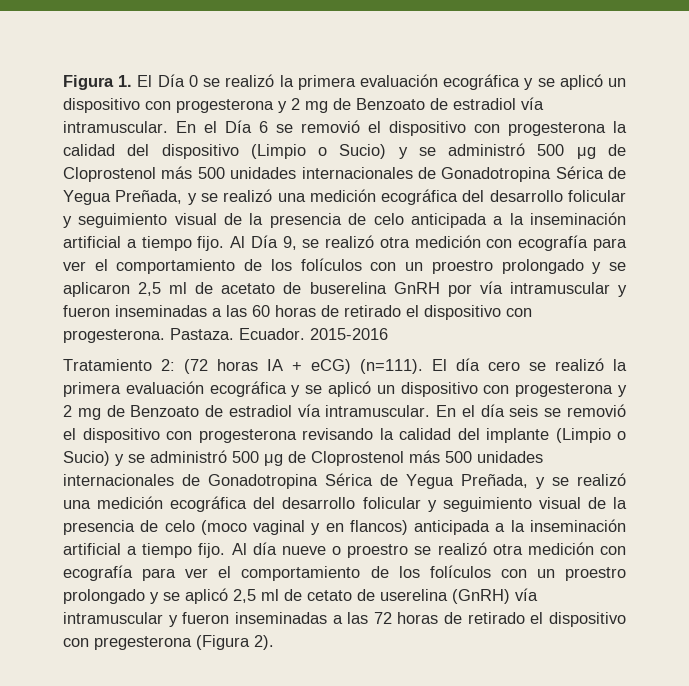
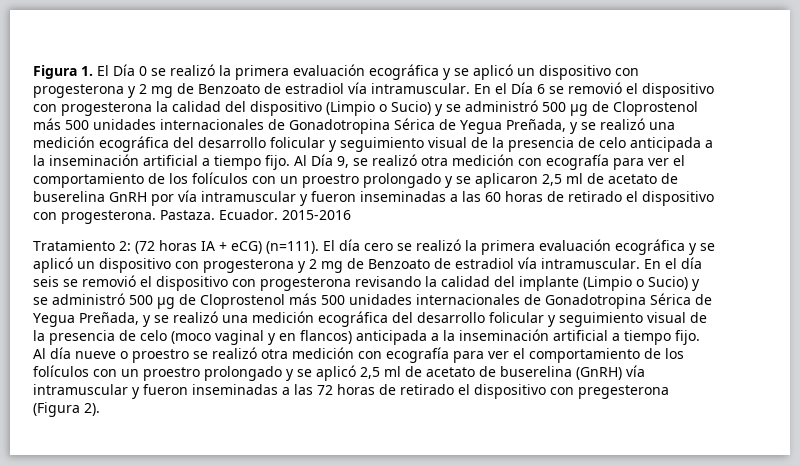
[307,589,448,601] cetato de userelina -> [426,366,572,377] acetato de buserelina

